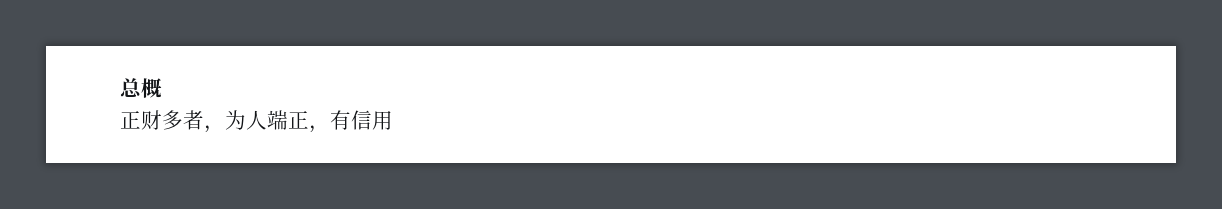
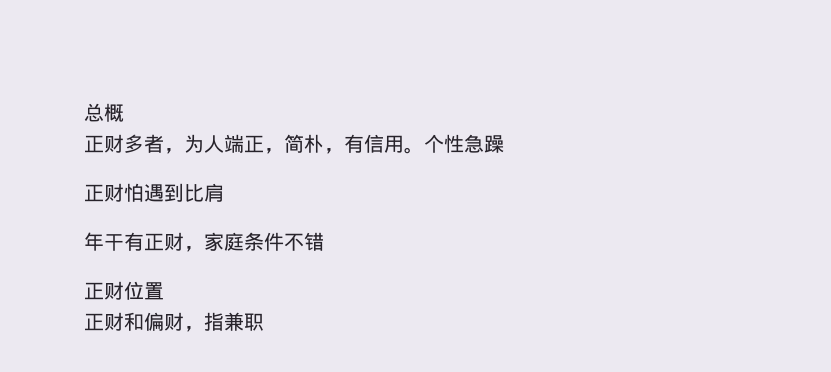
[330,110,393,130] 有信用 -> [284,134,504,154] [84,183,224,202] [84,232,324,252] [84,281,164,300] [84,312,264,332] 简朴，有信用。个性急躁 // 正财怕遇到比肩 // 年干有正财，家庭条件不错 // 正财位置 // 正财和偏财，指兼职

